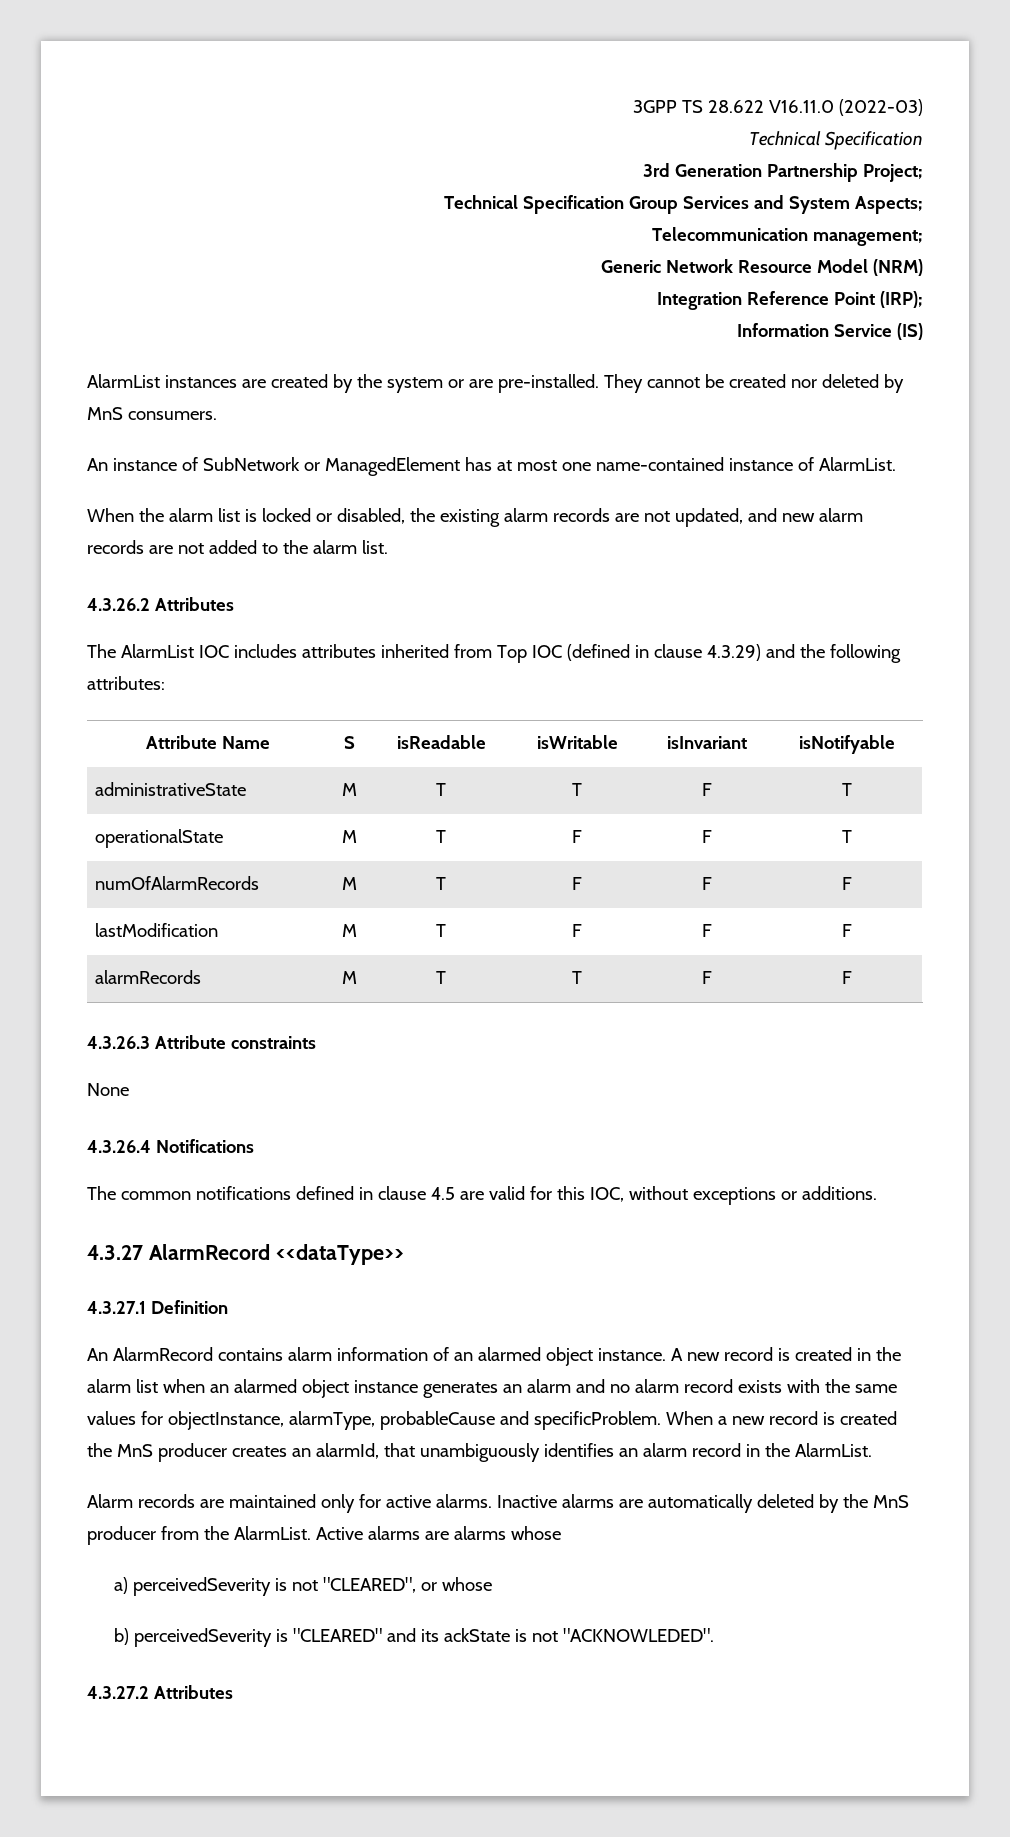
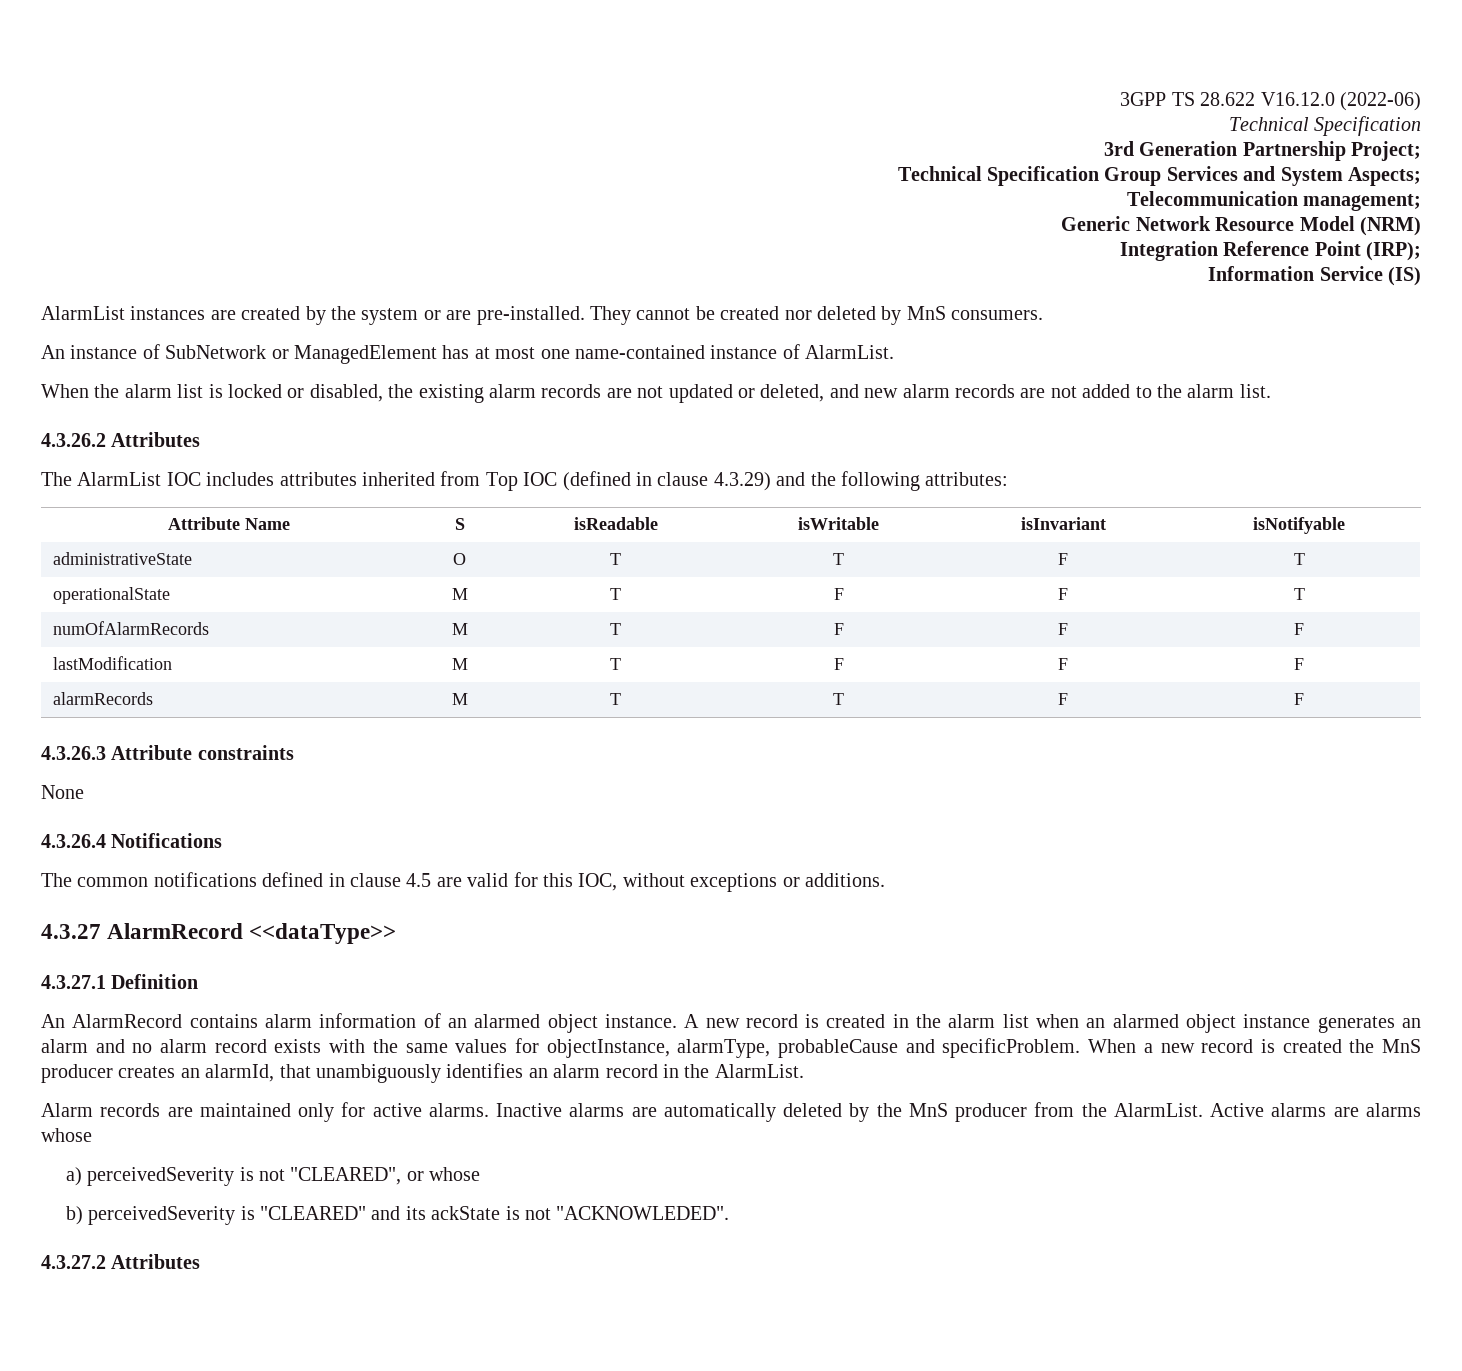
[769,99,923,116] V16.11.0 (2022-03) -> [1260,92,1422,111] V16.12.0 (2022-06)
[674,508,743,527] updated, -> [668,384,825,403] updated or deleted,
[341,783,357,796] M -> [453,553,466,565] O

